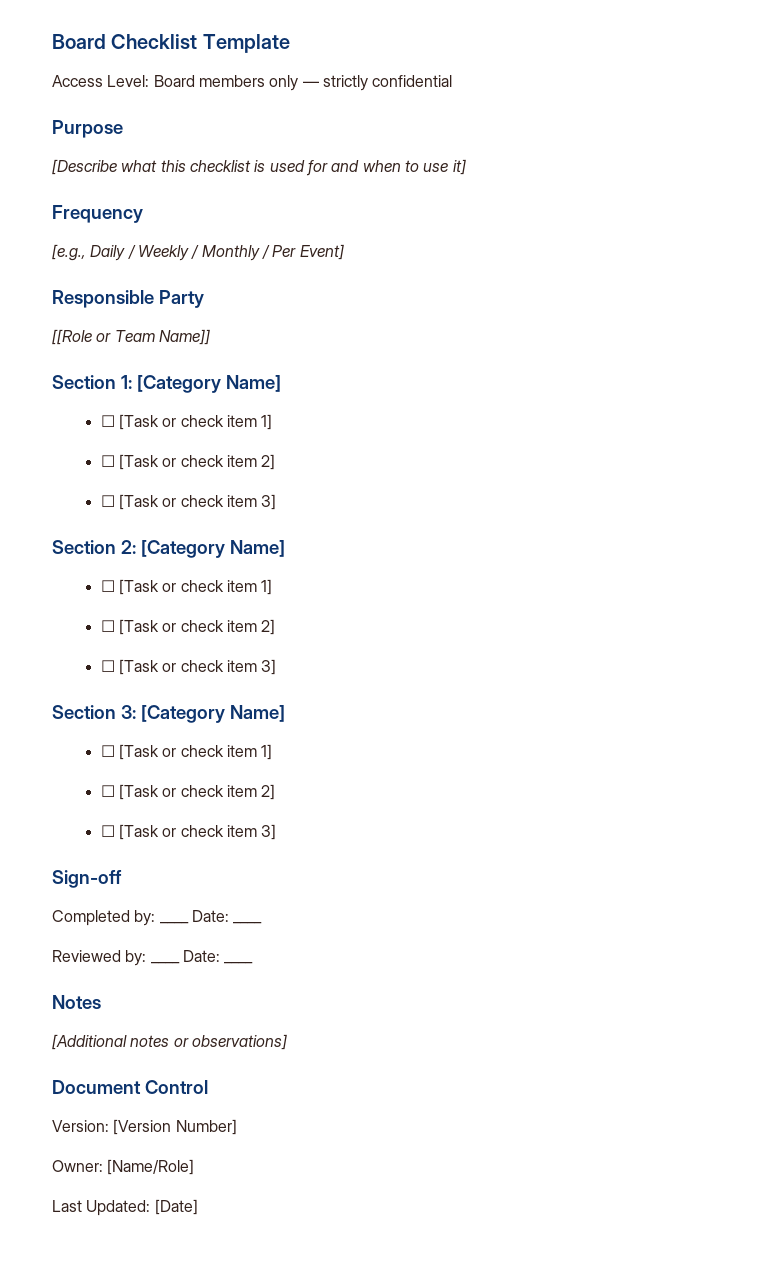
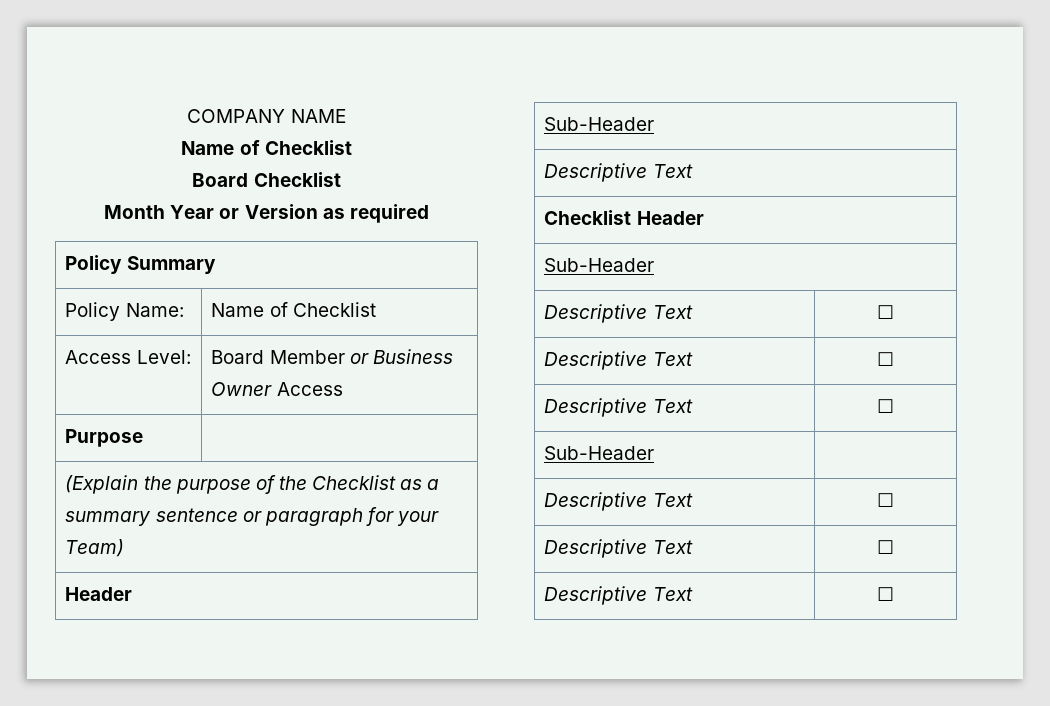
[52,34,290,53] [52,75,453,91] [52,120,123,138] [52,159,466,176] [52,205,143,223] [52,244,344,261] [52,290,204,308] [52,329,210,345] [52,375,281,393] [100,414,273,430] [100,454,276,470] [100,494,277,510] [52,540,285,558] [100,579,273,595] [100,619,276,635] [100,659,277,675] [52,705,285,723] [100,744,273,760] [100,784,276,800] [100,824,277,840] [52,870,122,888] [52,910,189,926] [191,910,229,922] [233,922,263,924] [52,950,180,966] [182,950,220,962] [224,962,254,964] [52,995,101,1009] [52,1034,287,1050] [52,1080,208,1094] [52,1119,237,1135] [52,1159,195,1175] [52,1199,198,1216] Board Checklist Template // Access Level: Board members only — strictly confidential // Purpose // [Describe what this checklist is used for and when to use it] // Frequency // [e.g., Daily / Weekly / Monthly / Per Event] // Responsible Party // [[Role or Team Name]] // Section 1: [Category Name] // ☐ [Task or check item 1] // ☐ [Task or check item 2] // ☐ [Task or check item 3] // Section 2: [Category Name] // ☐ [Task or check item 1] // ☐ [Task or check item 2] // ☐ [Task or check item 3] // Section 3: [Category Name] // ☐ [Task or check item 1] // ☐ [Task or check item 2] // ☐ [Task or check item 3] // Sign-off // Completed by: ____ Date: ____ // Reviewed by: ____ Date: ____ // Notes // [Additional notes or observations] // Document Control // Version: [Version Number] // Owner: [Name/Role] // Last Updated: [Date] -> [187,109,346,123] [181,140,352,155] [192,172,341,187] [104,204,429,223] [65,255,216,274] [65,302,184,321] [211,302,376,317] [65,350,191,364] [211,349,453,364] [211,382,343,396] [65,429,144,447] [65,475,440,494] [65,507,440,526] [65,539,125,557] [65,587,133,601] [544,117,655,131] [544,163,693,182] [544,210,704,225] [544,258,655,272] [544,304,693,323] [877,305,894,319] [544,351,693,370] [877,352,894,366] [544,398,693,417] [877,399,894,413] [544,446,655,460] [544,492,693,511] [877,493,894,507] [544,539,693,558] [877,540,894,554] [544,586,693,605] [877,587,894,601] COMPANY NAME // Name of Checklist // Board Checklist // Month Year or Version as required // Policy Summary // Policy Name: | Name of Checklist // Access Level: | Board Member or Business Owner Access // Purpose | // (Explain the purpose of the Checklist as a summary sentence or paragraph for your Team) // Header // Sub-Header // Descriptive Text // Checklist Header // Sub-Header // Descriptive Text | ☐ // Descriptive Text | ☐ // Descriptive Text | ☐ // Sub-Header | // Descriptive Text | ☐ // Descriptive Text | ☐ // Descriptive Text | ☐

